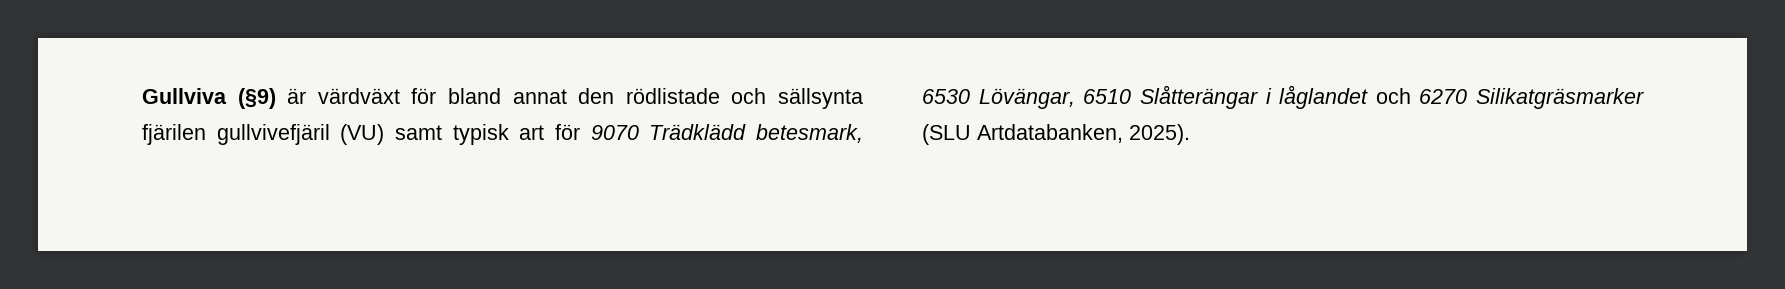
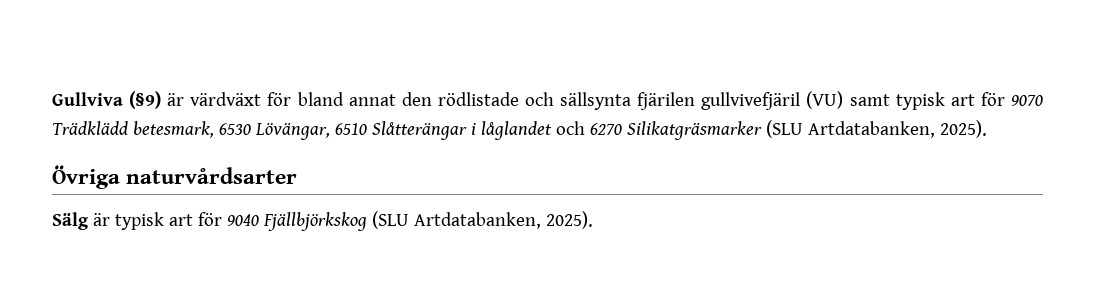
(1190, 134) none -> [52,165,298,189] [52,211,593,231] // Övriga naturvårdsarter // Sälg är typisk art för 9040 Fjällbjörkskog (SLU Artdatabanken, 2025).

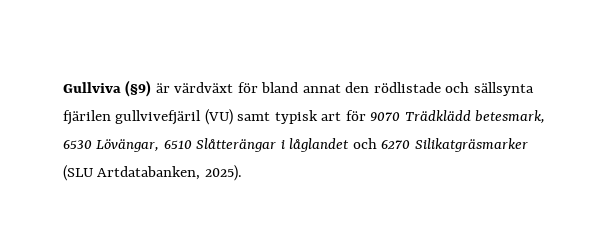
[52,165,298,189] [52,211,593,231] // Övriga naturvårdsarter // Sälg är typisk art för 9040 Fjällbjörkskog (SLU Artdatabanken, 2025). -> (242, 173) none

